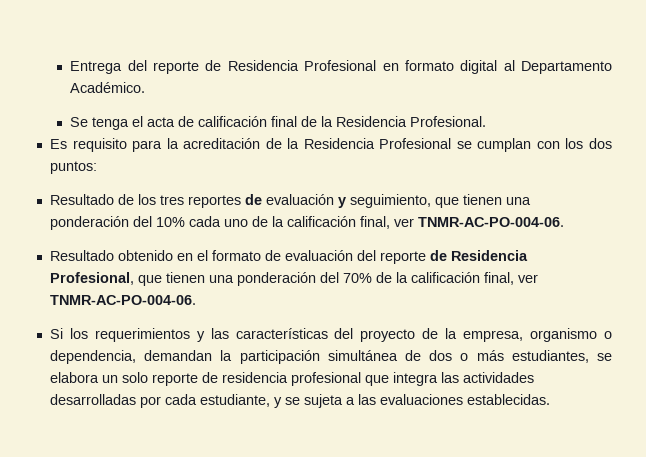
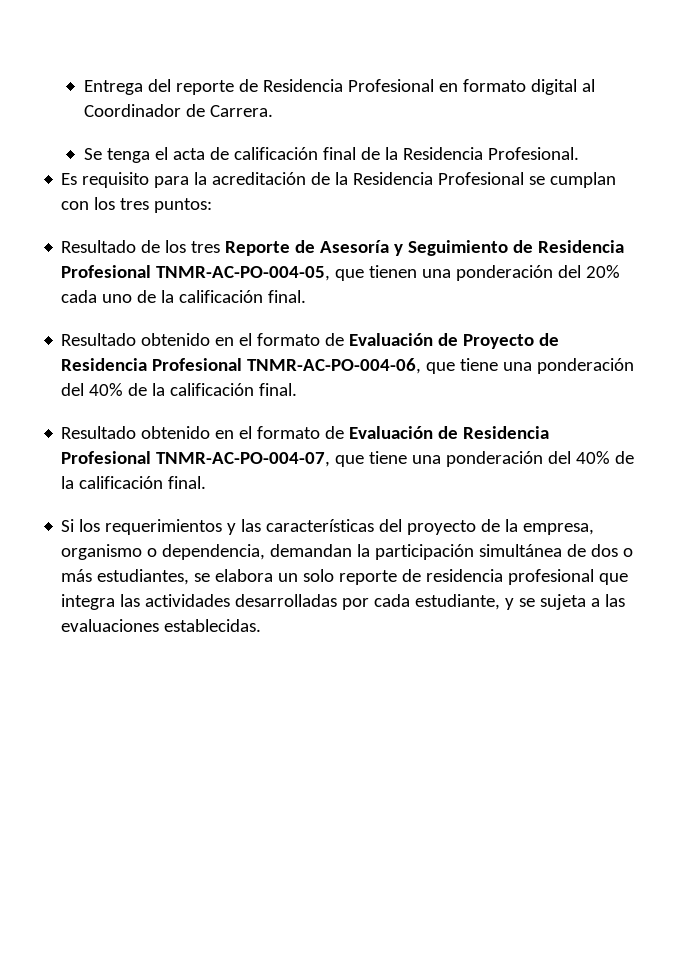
[521,61,612,74] [70,82,146,93] Departamento Académico. -> [83,104,273,117] Coordinador de Carrera.
[589,138,612,149] dos -> [120,198,150,210] tres
[187,194,531,208] [49,216,185,230] reportes de evaluación y seguimiento, que tienen una ponderación del 10% -> [225,240,625,256] [61,265,621,281] Reporte de Asesoría y Seguimiento de Residencia Profesional TNMR-AC-PO-004-05, que tienen una ponderación del 20%
[359,216,564,229] [49,250,528,264] [49,272,538,286] [49,295,196,305] final, ver TNMR-AC-PO-004-06. // Resultado obtenido en el formato de evaluación del reporte de Residencia Profesional, que tienen una ponderación del 70% de la calificación final, ver TNMR-AC-PO-004-06. -> [268,290,307,303] [61,333,560,349] [61,358,635,374] [61,383,298,396] [61,426,550,439] [61,451,635,467] [61,476,207,489] final. // Resultado obtenido en el formato de Evaluación de Proyecto de Residencia Profesional TNMR-AC-PO-004-06, que tiene una ponderación del 40% de la calificación final. // Resultado obtenido en el formato de Evaluación de Residencia Profesional TNMR-AC-PO-004-07, que tiene una ponderación del 40% de la calificación final.

